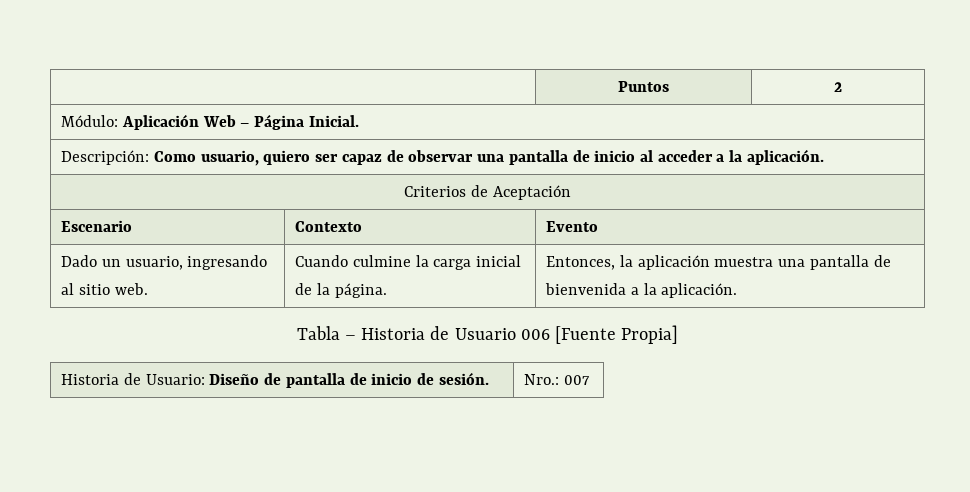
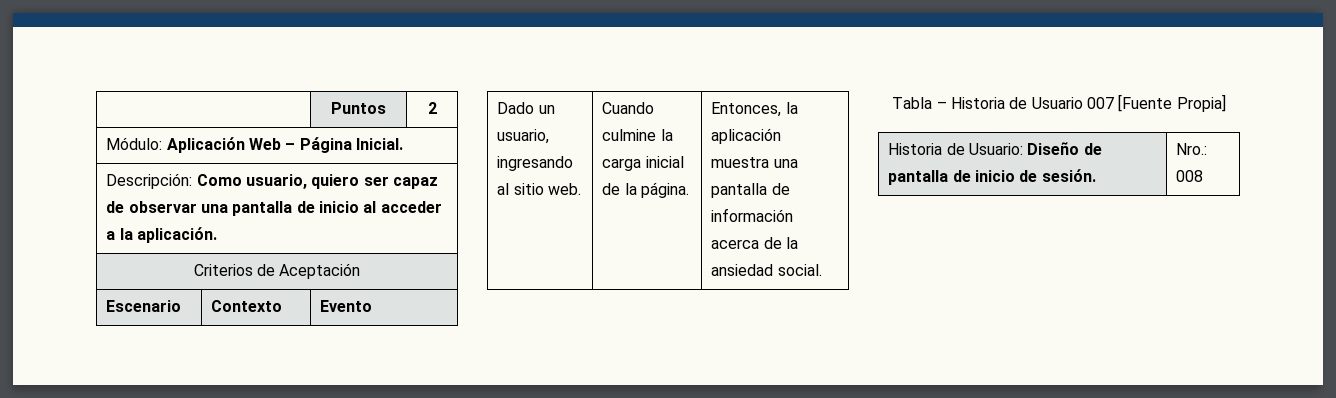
[545,283,738,298] bienvenida a la aplicación. -> [711,208,794,222] [711,237,798,249] [711,264,822,276] información acerca de la ansiedad social.
[520,329,550,340] 006 -> [1086,97,1114,109] 007
[564,375,591,385] 007 -> [1176,170,1204,182] 008

